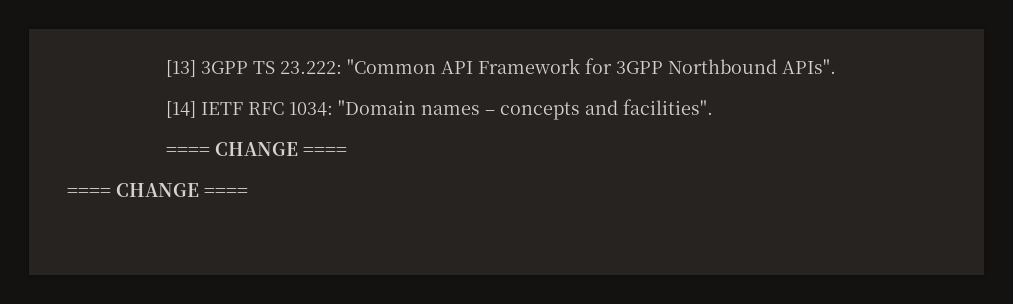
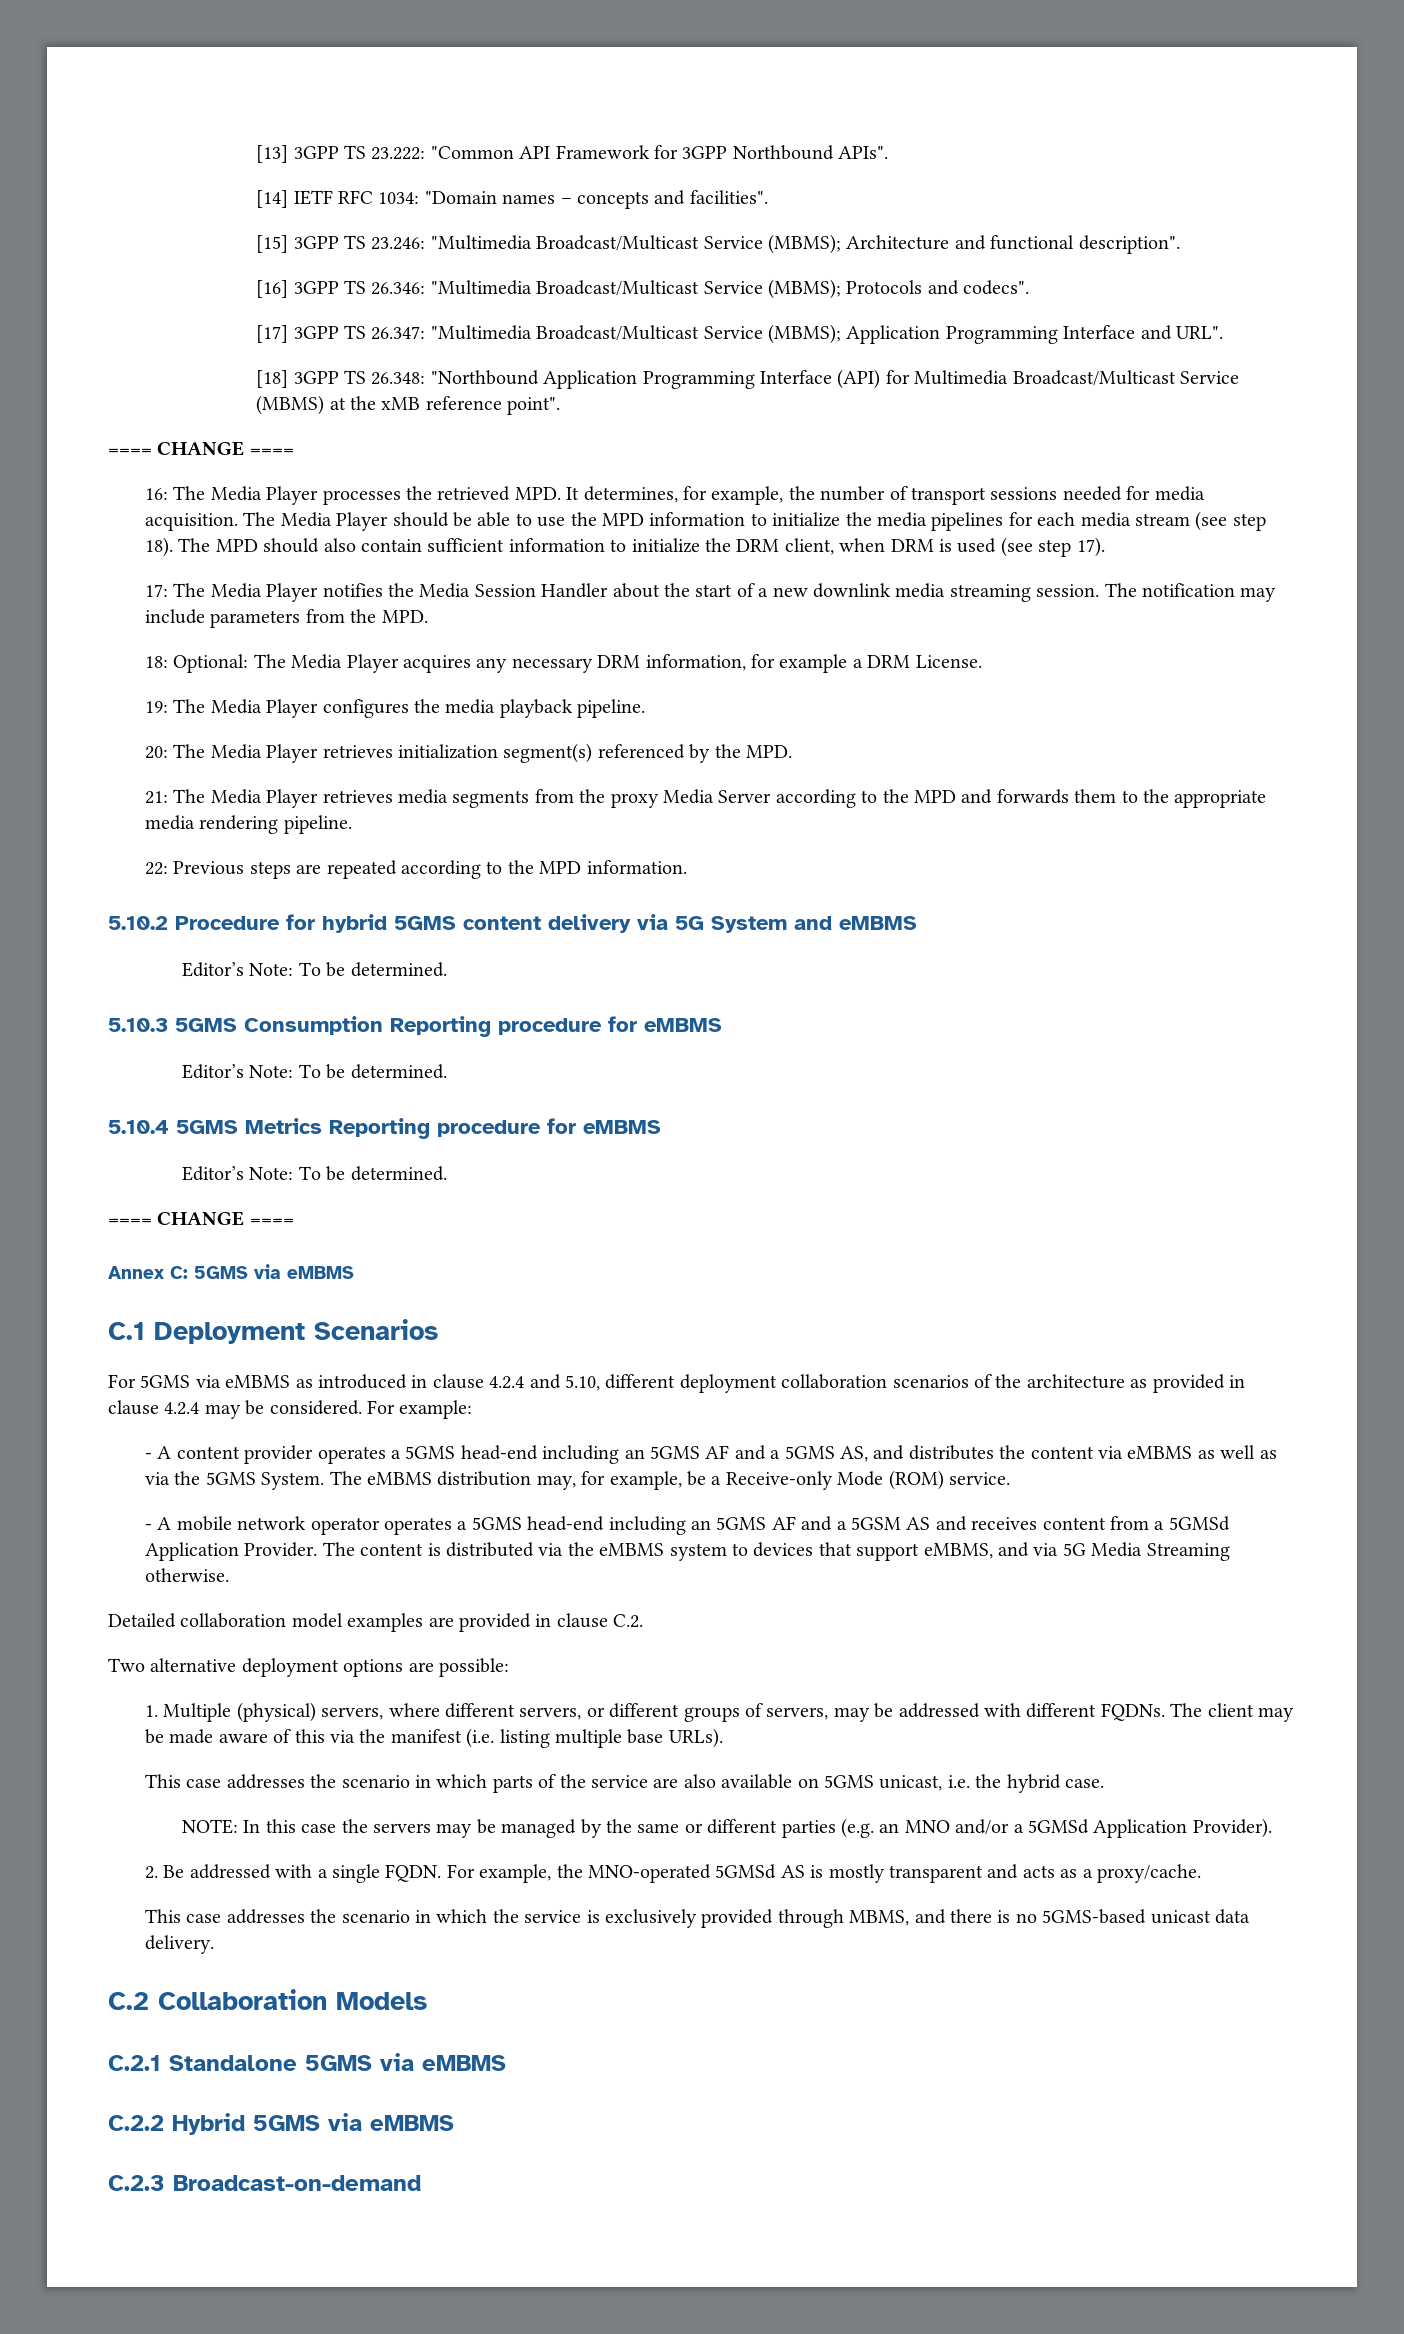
[166,142,348,156] [67,183,248,197] ==== CHANGE ==== // ==== CHANGE ==== -> [256,234,1180,254] [256,279,1030,299] [256,324,1223,344] [256,369,1239,389] [256,395,561,415] [108,441,294,456] [145,486,1205,505] [145,511,1266,531] [145,537,1105,557] [145,583,1277,602] [145,609,428,628] [145,654,982,673] [145,699,646,718] [145,743,793,763] [145,789,1267,808] [145,815,352,834] [145,860,687,879] [108,914,917,933] [182,962,447,977] [108,1016,722,1037] [182,1064,447,1079] [108,1118,661,1139] [182,1166,447,1181] [108,1211,294,1226] [108,1264,354,1279] [108,1319,438,1344] [108,1374,1245,1393] [108,1400,473,1419] [145,1445,1277,1464] [145,1470,1011,1490] [145,1516,1230,1535] [145,1542,1230,1561] [145,1568,230,1582] [108,1613,644,1632] [108,1658,509,1677] [145,1702,1295,1722] [145,1728,723,1748] [145,1774,1105,1793] [182,1818,1272,1838] [145,1864,1202,1883] [145,1909,1251,1928] [145,1935,215,1954] [108,1989,427,2010] [108,2053,506,2071] [108,2113,454,2135] [108,2175,421,2191] [15] 3GPP TS 23.246: "Multimedia Broadcast/Multicast Service (MBMS); Architecture and functional description". // [16] 3GPP TS 26.346: "Multimedia Broadcast/Multicast Service (MBMS); Protocols and codecs". // [17] 3GPP TS 26.347: "Multimedia Broadcast/Multicast Service (MBMS); Application Programming Interface and URL". // [18] 3GPP TS 26.348: "Northbound Application Programming Interface (API) for Multimedia Broadcast/Multicast Service (MBMS) at the xMB reference point". // ==== CHANGE ==== // 16: The Media Player processes the retrieved MPD. It determines, for example, the number of transport sessions needed for media acquisition. The Media Player should be able to use the MPD information to initialize the media pipelines for each media stream (see step 18). The MPD should also contain sufficient information to initialize the DRM client, when DRM is used (see step 17). // 17: The Media Player notifies the Media Session Handler about the start of a new downlink media streaming session. The notification may include parameters from the MPD. // 18: Optional: The Media Player acquires any necessary DRM information, for example a DRM License. // 19: The Media Player configures the media playback pipeline. // 20: The Media Player retrieves initialization segment(s) referenced by the MPD. // 21: The Media Player retrieves media segments from the proxy Media Server according to the MPD and forwards them to the appropriate media rendering pipeline. // 22: Previous steps are repeated according to the MPD information. // 5.10.2 Procedure for hybrid 5GMS content delivery via 5G System and eMBMS // Editor’s Note: To be determined. // 5.10.3 5GMS Consumption Reporting procedure for eMBMS // Editor’s Note: To be determined. // 5.10.4 5GMS Metrics Reporting procedure for eMBMS // Editor’s Note: To be determined. // ==== CHANGE ==== // Annex C: 5GMS via eMBMS // C.1 Deployment Scenarios // For 5GMS via eMBMS as introduced in clause 4.2.4 and 5.10, different deployment collaboration scenarios of the architecture as provided in clause 4.2.4 may be considered. For example: // - A content provider operates a 5GMS head-end including an 5GMS AF and a 5GMS AS, and distributes the content via eMBMS as well as via the 5GMS System. The eMBMS distribution may, for example, be a Receive-only Mode (ROM) service. // - A mobile network operator operates a 5GMS head-end including an 5GMS AF and a 5GSM AS and receives content from a 5GMSd Application Provider. The content is distributed via the eMBMS system to devices that support eMBMS, and via 5G Media Streaming otherwise. // Detailed collaboration model examples are provided in clause C.2. // Two alternative deployment options are possible: // 1. Multiple (physical) servers, where different servers, or different groups of servers, may be addressed with different FQDNs. The client may be made aware of this via the manifest (i.e. listing multiple base URLs). // This case addresses the scenario in which parts of the service are also available on 5GMS unicast, i.e. the hybrid case. // NOTE: In this case the servers may be managed by the same or different parties (e.g. an MNO and/or a 5GMSd Application Provider). // 2. Be addressed with a single FQDN. For example, the MNO-operated 5GMSd AS is mostly transparent and acts as a proxy/cache. // This case addresses the scenario in which the service is exclusively provided through MBMS, and there is no 5GMS-based unicast data delivery. // C.2 Collaboration Models // C.2.1 Standalone 5GMS via eMBMS // C.2.2 Hybrid 5GMS via eMBMS // C.2.3 Broadcast-on-demand

